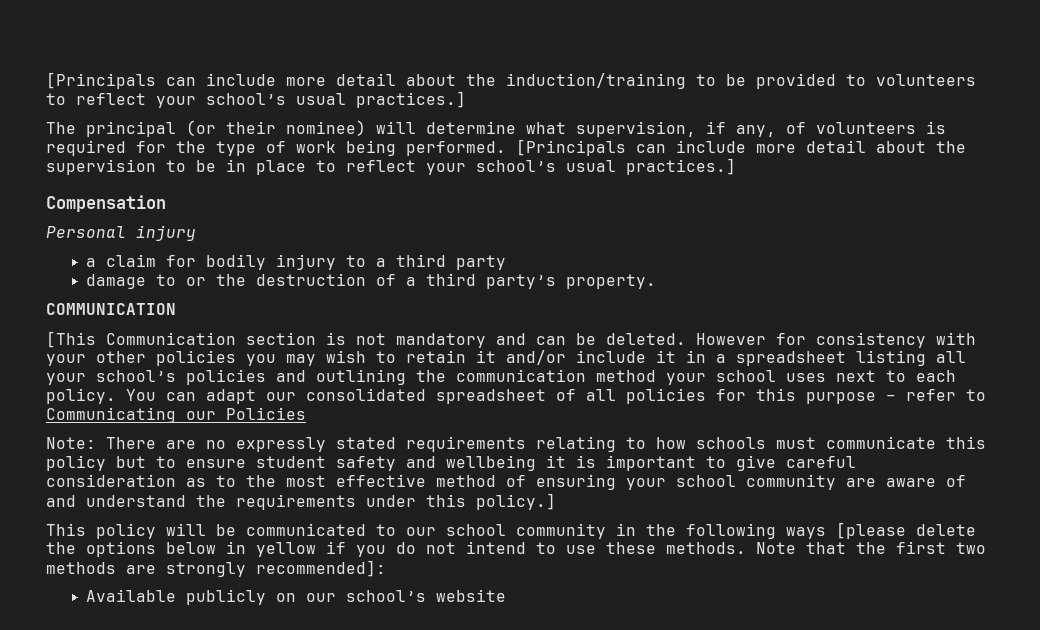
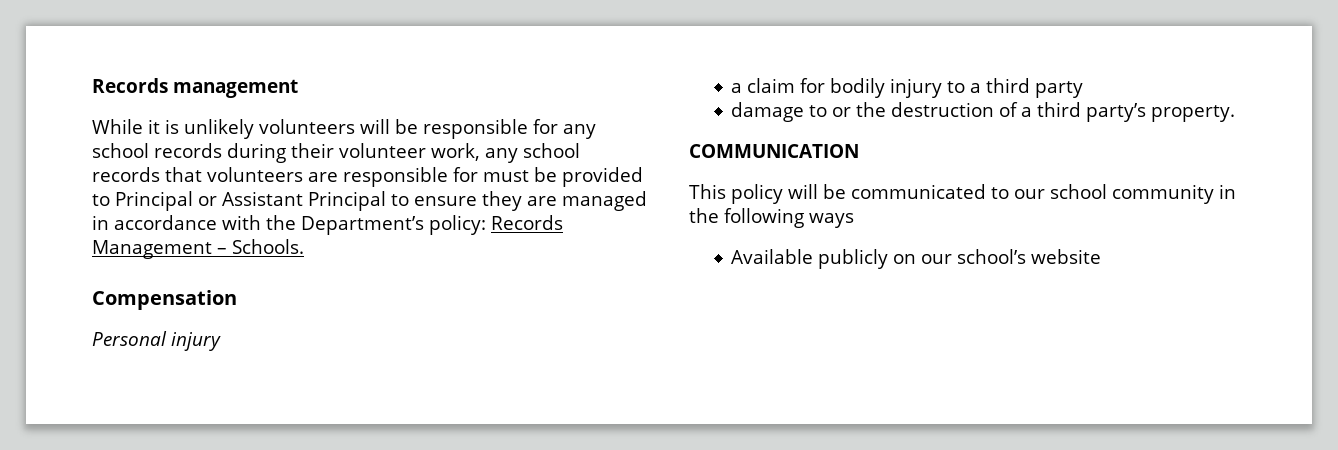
[46,72,976,89] [46,91,466,108] [46,120,946,137] [46,139,966,156] [46,158,736,175] [Principals can include more detail about the induction/training to be provided to volunteers to reflect your school’s usual practices.] // The principal (or their nominee) will determine what supervision, if any, of volunteers is required for the type of work being performed. [Principals can include more detail about the supervision to be in place to reflect your school’s usual practices.] -> [92,78,298,98] [92,119,596,139] [92,143,580,163] [92,167,643,187] [92,191,647,211] [92,215,563,235] [92,239,304,259] Records management // While it is unlikely volunteers will be responsible for any school records during their volunteer work, any school records that volunteers are responsible for must be provided to Principal or Assistant Principal to ensure they are managed in accordance with the Department’s policy: Records Management – Schools.
[46,331,976,348] [46,350,966,366] [46,369,956,385] [46,388,986,404] [46,407,306,423] [46,436,986,452] [46,455,856,471] [46,474,966,490] [46,493,556,510] // [This Communication section is not mandatory and can be deleted. However for consistency with your other policies you may wish to retain it and/or include it in a spreadsheet listing all your school’s policies and outlining the communication method your school uses next to each policy. You can adapt our consolidated spreadsheet of all policies for this purpose – refer to Communicating our Policies // Note: There are no expressly stated requirements relating to how schools must communicate this policy but to ensure student safety and wellbeing it is important to give careful consideration as to the most effective method of ensuring your school community are aware of and understand the requirements under this policy.] -> (859, 151) none
[836,522,976,539] [46,541,986,557] [46,560,386,577] [please delete the options below in yellow if you do not intend to use these methods. Note that the first two methods are strongly recommended]: -> (854, 220) none

